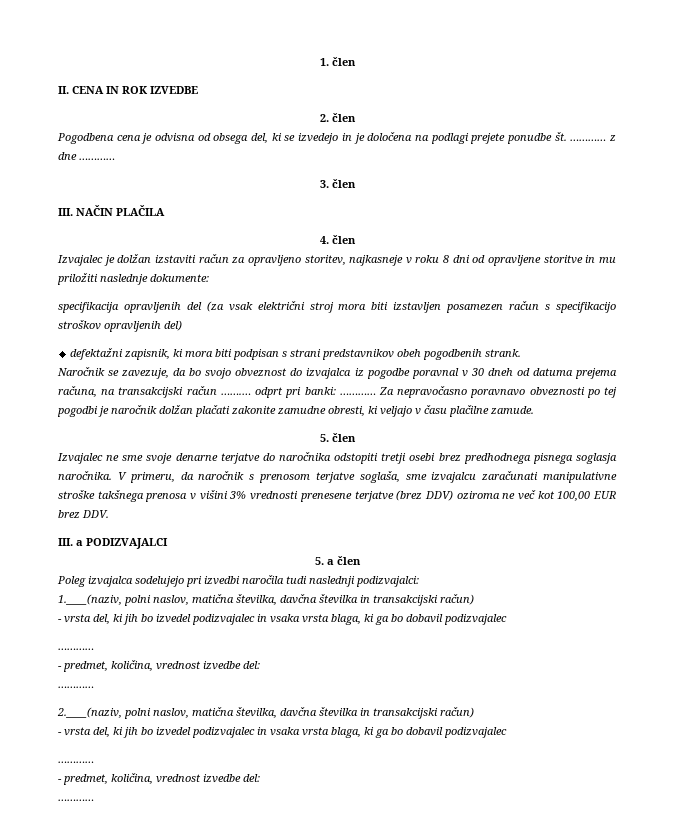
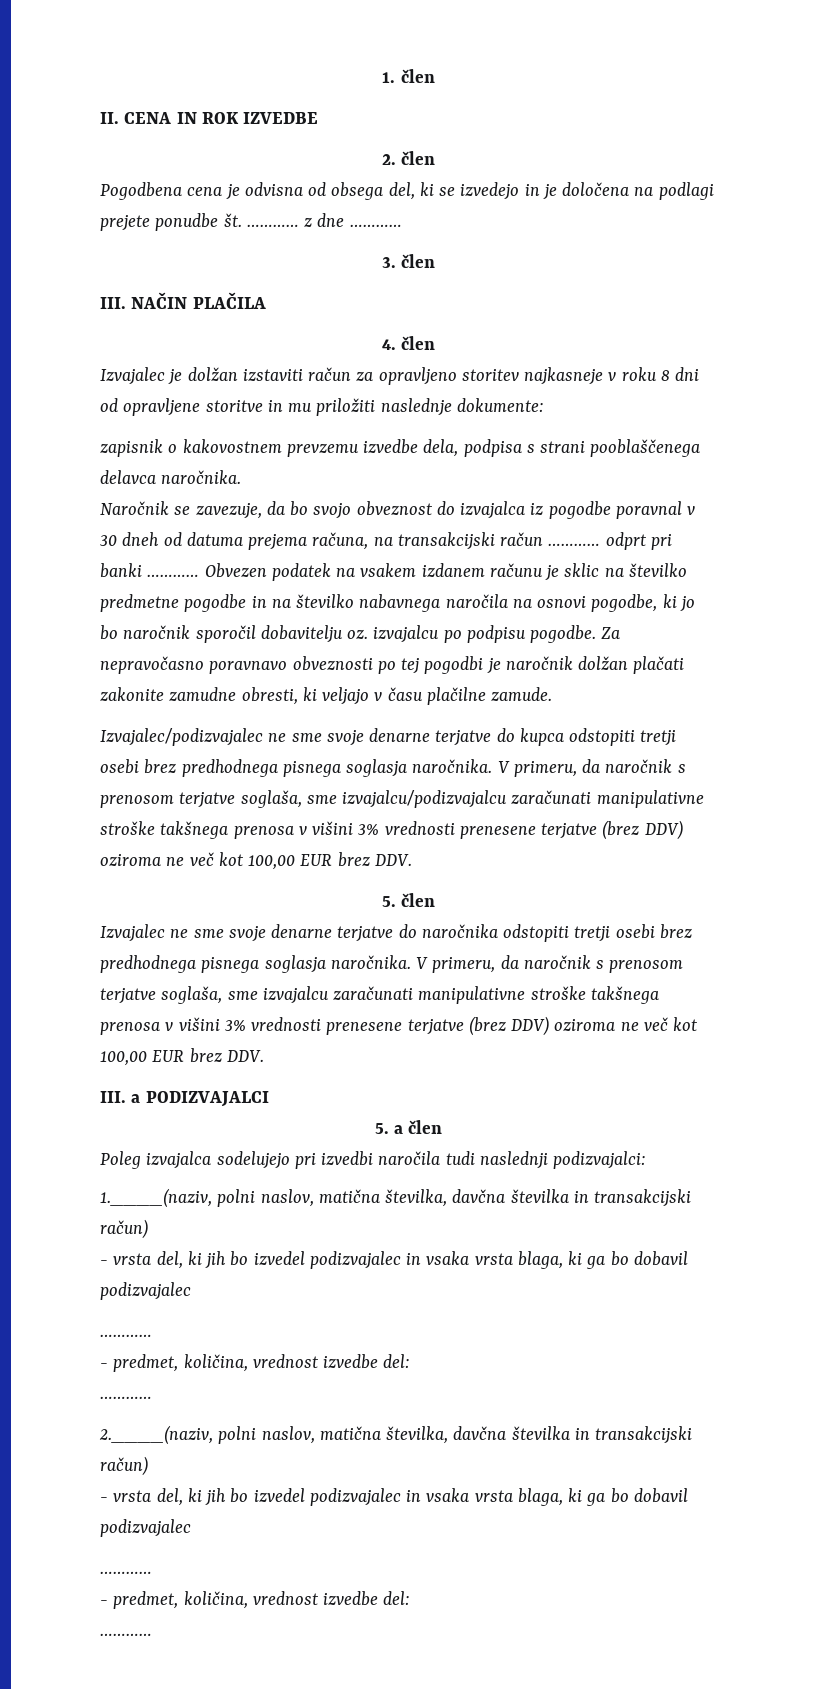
[304,255,346,266] storitev, -> [461,369,519,381] storitev
[58,301,616,313] [58,320,182,332] [70,348,522,360] specifikacija opravljenih del (za vsak električni stroj mora biti izstavljen posamezen račun s specifikacijo stroškov opravljenih del) // defektažni zapisnik, ki mora biti podpisan s strani predstavnikov obeh pogodbenih strank. -> [100,439,701,457] [100,470,242,484] zapisnik o kakovostnem prevzemu izvedbe dela, podpisa s strani pooblaščenega delavca naročnika.
[220,393,251,395] …….… -> [548,543,601,546] …………
[304,387,376,395] banki: ………… -> [100,563,687,581] [100,594,695,612] [100,625,597,643] banki ………… Obvezen podatek na vsakem izdanem računu je sklic na številko predmetne pogodbe in na številko nabavnega naročila na osnovi pogodbe, ki jo bo naročnik sporočil dobavitelju oz. izvajalcu po podpisu pogodbe.
(534, 410) none -> [100,728,677,746] [100,759,686,777] [100,790,704,808] [100,820,683,840] [100,852,412,870] // Izvajalec/podizvajalec ne sme svoje denarne terjatve do kupca odstopiti tretji osebi brez predhodnega pisnega soglasja naročnika. V primeru, da naročnik s prenosom terjatve soglaša, sme izvajalcu/podizvajalcu zaračunati manipulativne stroške takšnega prenosa v višini 3% vrednosti prenesene terjatve (brez DDV) oziroma ne več kot 100,00 EUR brez DDV.

